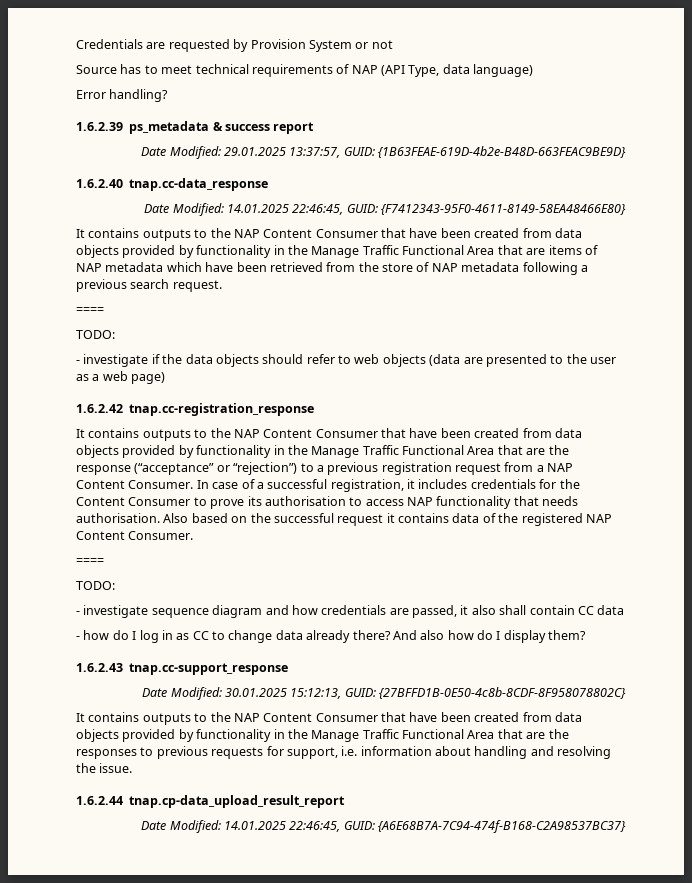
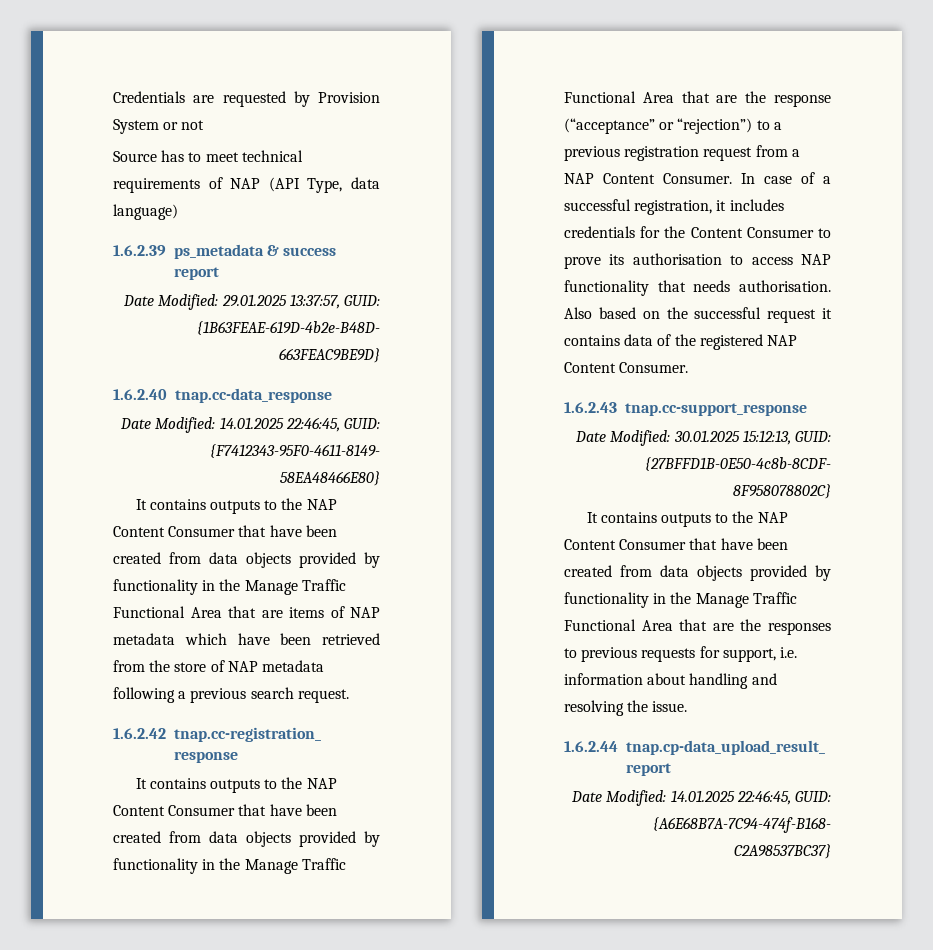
[76,89,169,102] // Error handling? -> (178, 212) none
[76,307,104,314] [76,330,115,339] [76,354,616,367] [76,371,166,384] // ==== // TODO: // - investigate if the data objects should refer to web objects (data are presented to the user as a web page) -> (349, 696) none
[76,558,104,565] [76,581,115,590] [76,605,625,618] [76,630,587,643] // ==== // TODO: // - investigate sequence diagram and how credentials are passed, it also shall contain CC data // - how do I log in as CC to change data already there? And also how do I display them? -> (689, 367) none

